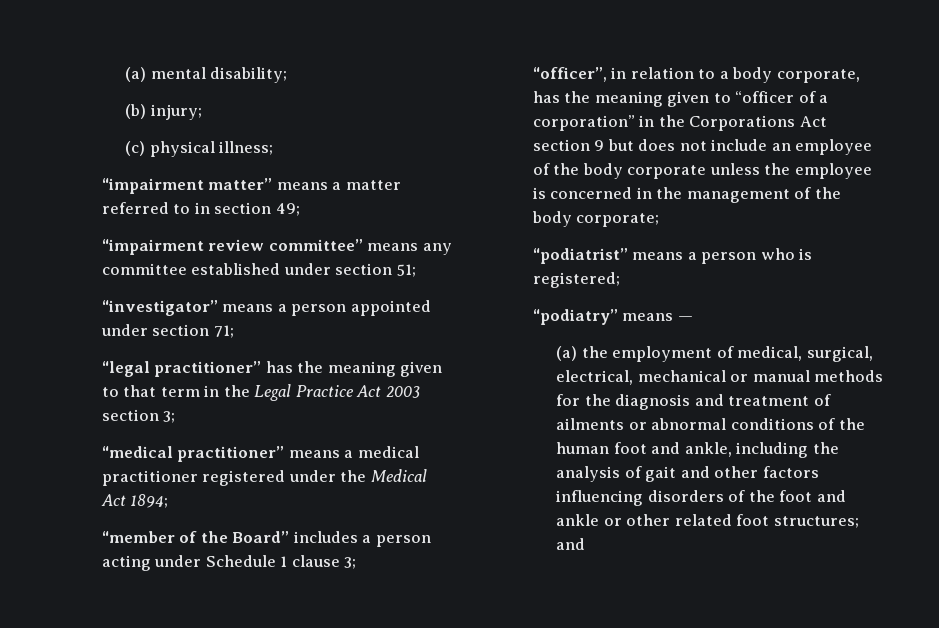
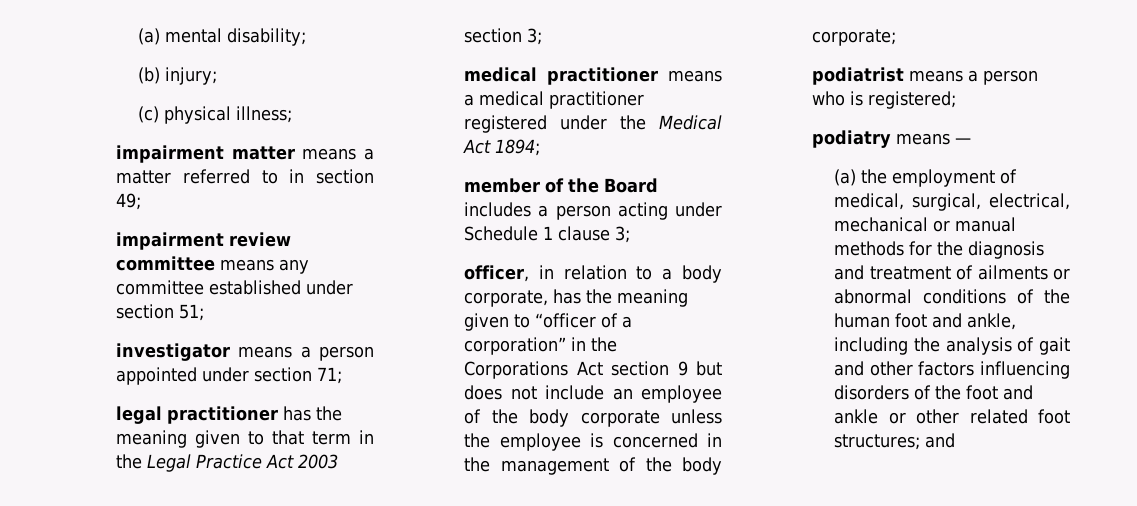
[101,178,273,194] “impairment matter” -> [116,145,295,163] impairment matter
[101,239,363,255] “impairment review committee” -> [116,232,292,250] [116,256,216,271] impairment review committee
[101,300,218,316] “investigator” -> [116,343,231,361] investigator
[101,361,262,377] “legal practitioner” -> [116,406,279,424] legal practitioner
[101,446,285,462] “medical practitioner” -> [464,67,659,85] medical practitioner
[101,531,290,543] “member of the Board” -> [464,178,659,193] member of the Board
[532,67,607,82] “officer”, -> [464,265,530,282] officer,
[532,248,628,264] “podiatrist” -> [812,67,905,85] podiatrist
[532,309,618,325] “podiatry” -> [812,130,892,148] podiatry

